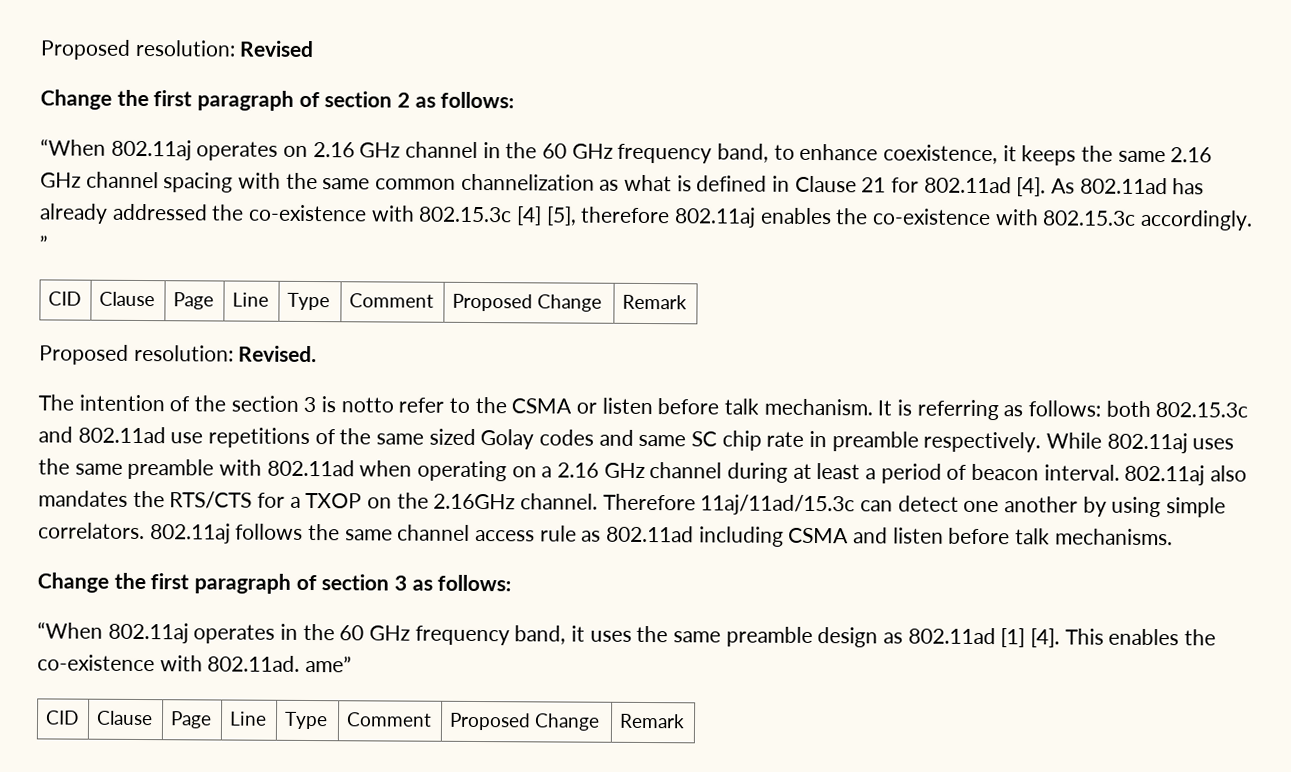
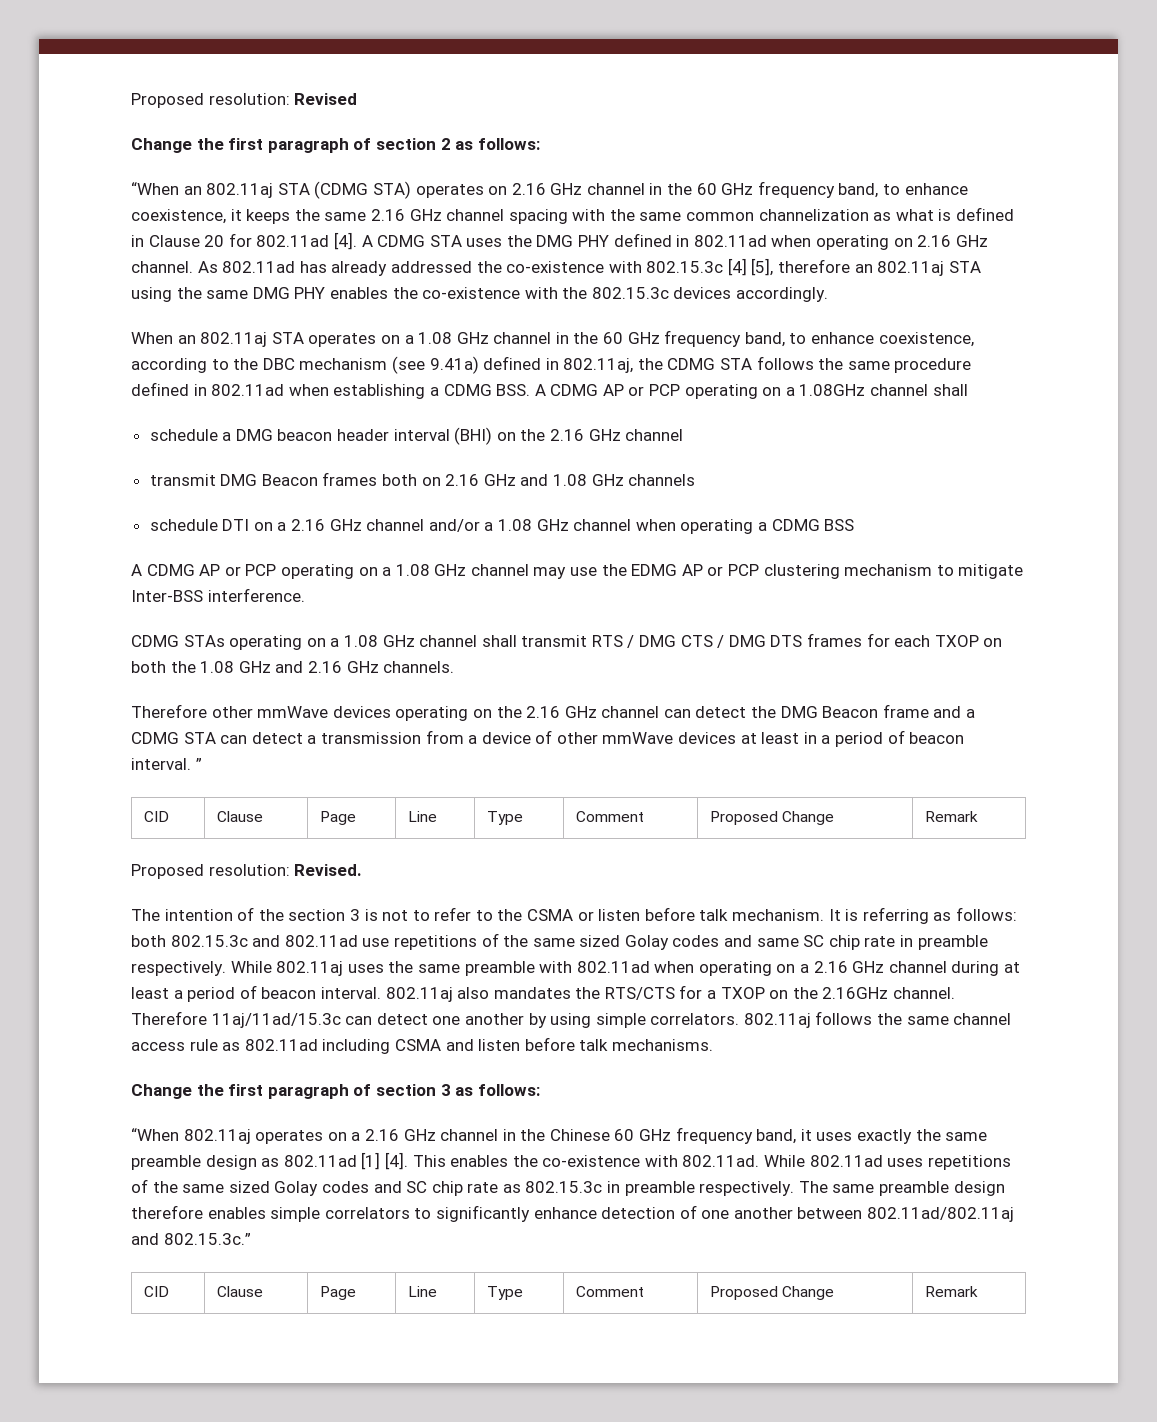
[110,139,192,161] 802.11aj -> [183,181,411,199] an 802.11aj STA (CDMG STA)
[861,177,887,193] 21 -> [204,235,225,247] 20
(1047, 187) none -> [361,233,988,250] [131,261,193,273] A CDMG STA uses the DMG PHY defined in 802.11ad when operating on 2.16 GHz channel.
[674,207,1254,231] 802.11aj enables the co-existence with 802.15.3c accordingly. -> [854,261,981,276] [131,287,829,302] [131,330,974,347] [131,356,972,374] [131,382,968,399] [149,427,684,445] [149,472,696,486] [149,519,855,534] [131,564,1024,579] [131,588,305,602] [131,633,1003,650] [131,661,455,673] [131,704,976,721] [131,730,965,747] [131,758,191,770] an 802.11aj STA using the same DMG PHY enables the co-existence with the 802.15.3c devices accordingly. // When an 802.11aj STA operates on a 1.08 GHz channel in the 60 GHz frequency band, to enhance coexistence, according to the DBC mechanism (see 9.41a) defined in 802.11aj, the CDMG STA follows the same procedure defined in 802.11ad when establishing a CDMG BSS. A CDMG AP or PCP operating on a 1.08GHz channel shall // schedule a DMG beacon header interval (BHI) on the 2.16 GHz channel // transmit DMG Beacon frames both on 2.16 GHz and 1.08 GHz channels // schedule DTI on a 2.16 GHz channel and/or a 1.08 GHz channel when operating a CDMG BSS // A CDMG AP or PCP operating on a 1.08 GHz channel may use the EDMG AP or PCP clustering mechanism to mitigate Inter-BSS interference. // CDMG STAs operating on a 1.08 GHz channel shall transmit RTS / DMG CTS / DMG DTS frames for each TXOP on both the 1.08 GHz and 2.16 GHz channels. // Therefore other mmWave devices operating on the 2.16 GHz channel can detect the DMG Beacon frame and a CDMG STA can detect a transmission from a device of other mmWave devices at least in a period of beacon interval.
[340,397,394,413] notto -> [382,910,430,921] not to
[280,623,335,641] in the -> [327,1129,610,1141] on a 2.16 GHz channel in the Chinese
(632, 636) none -> [857,1129,913,1144] exactly
[305,655,353,673] ame” -> [764,1155,1011,1170] [131,1179,1005,1196] [131,1205,1015,1222] [131,1233,251,1245] While 802.11ad uses repetitions of the same sized Golay codes and SC chip rate as 802.15.3c in preamble respectively. The same preamble design therefore enables simple correlators to significantly enhance detection of one another between 802.11ad/802.11aj and 802.15.3c.”

